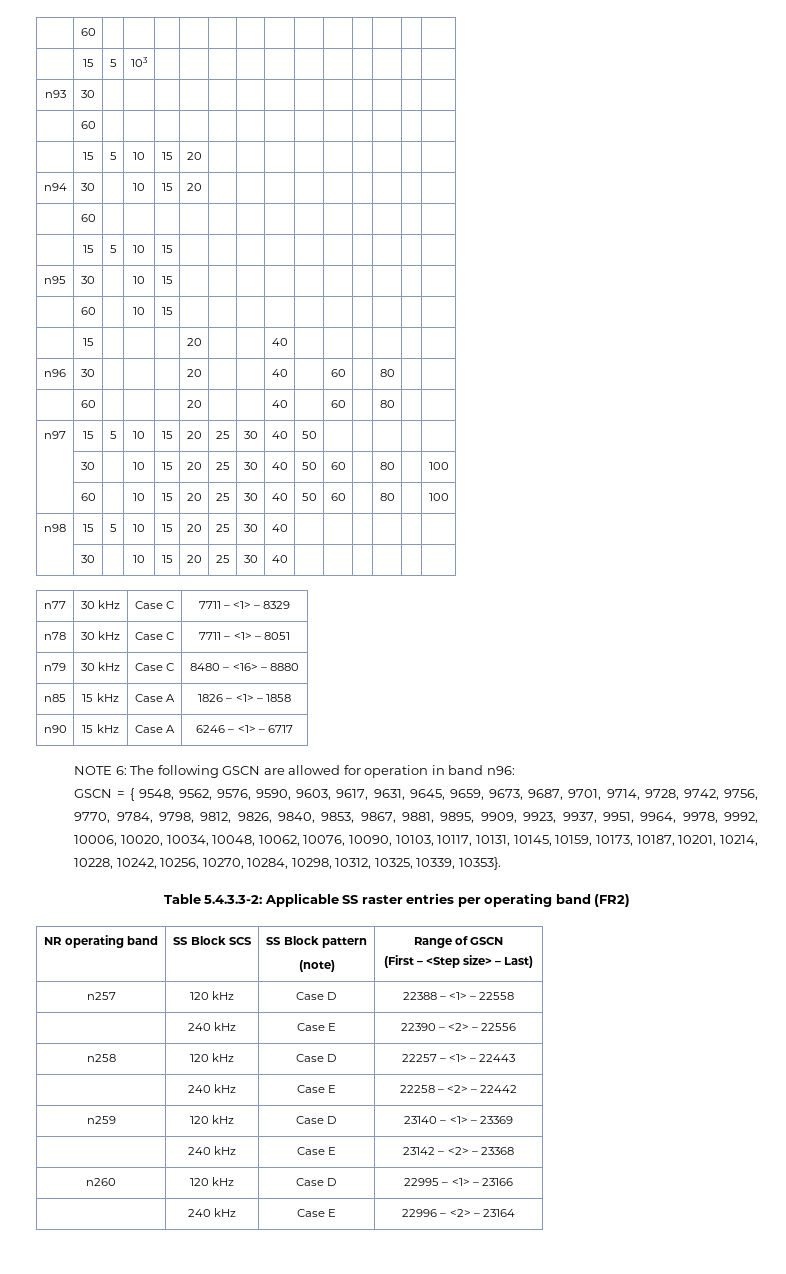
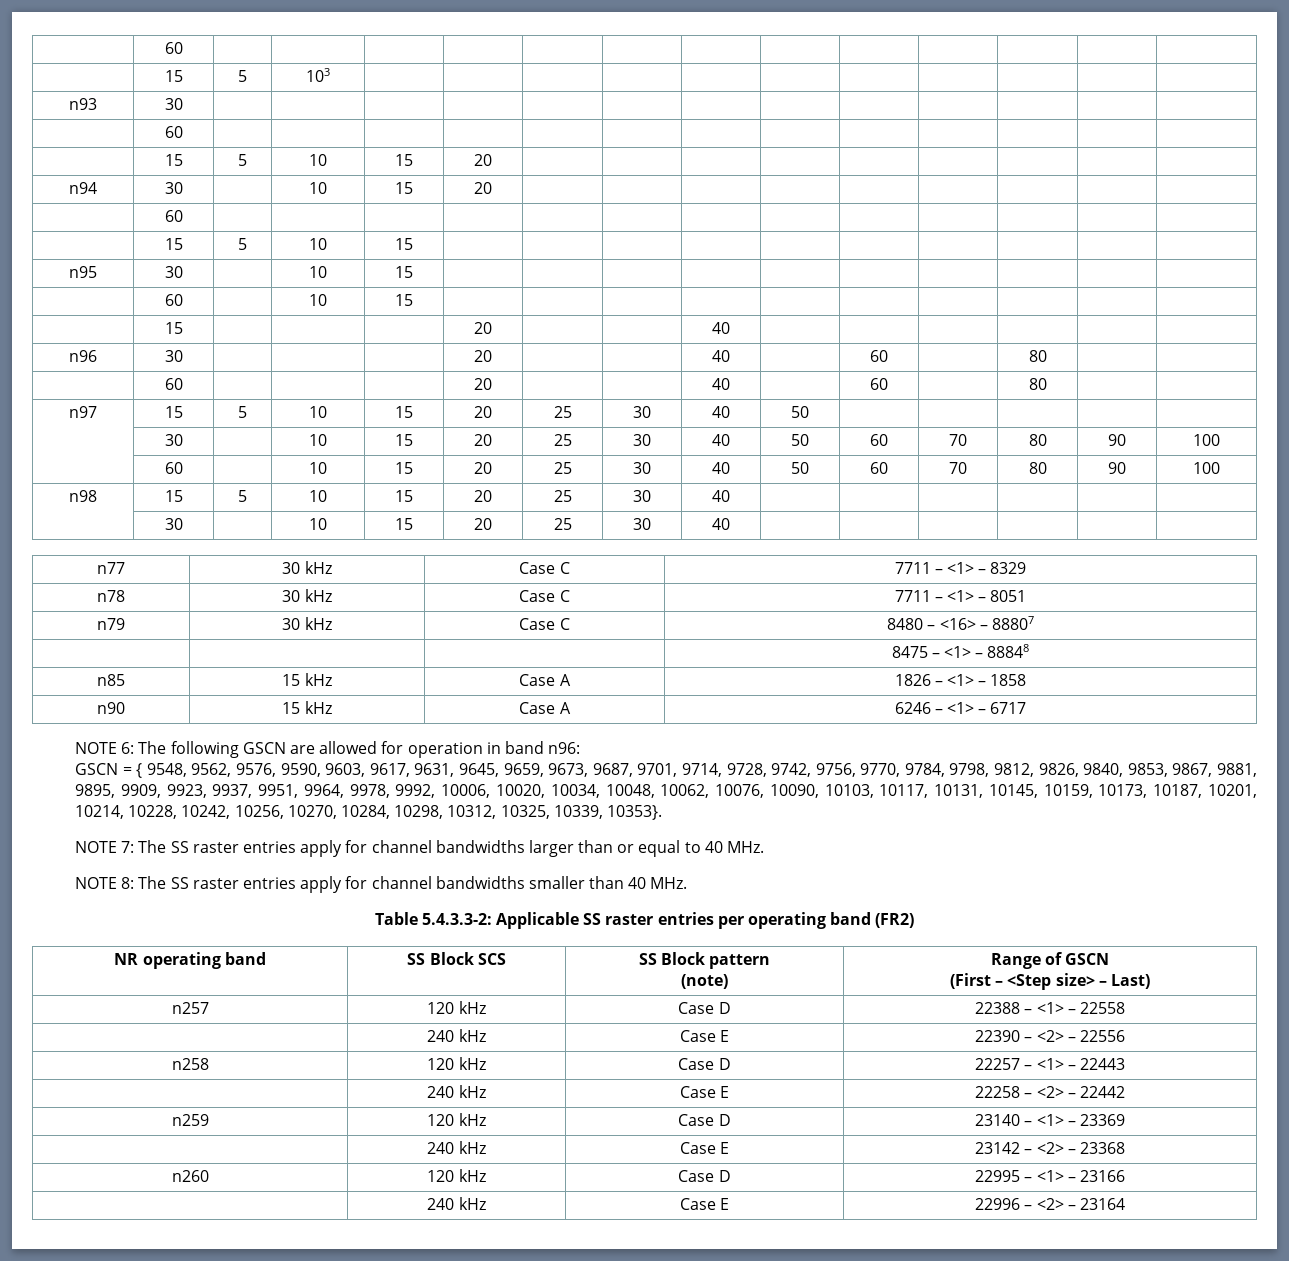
[379,462,395,470] | 80 | -> [949,434,967,446] [1028,434,1047,446] [1108,434,1126,446] 70 | 80 | 90
[379,493,395,501] | 80 | -> [949,462,967,474] [1028,462,1047,474] [1108,462,1126,474] 70 | 80 | 90
[269,663,299,671] 8880 -> [991,616,1034,630] [891,644,1030,658] 88807 // | | | 8475 – <1> – 88848
(501, 863) none -> [75,840,764,857] [75,876,688,893] // NOTE 7: The SS raster entries apply for channel bandwidths larger than or equal to 40 MHz. // NOTE 8: The SS raster entries apply for channel bandwidths smaller than 40 MHz.

